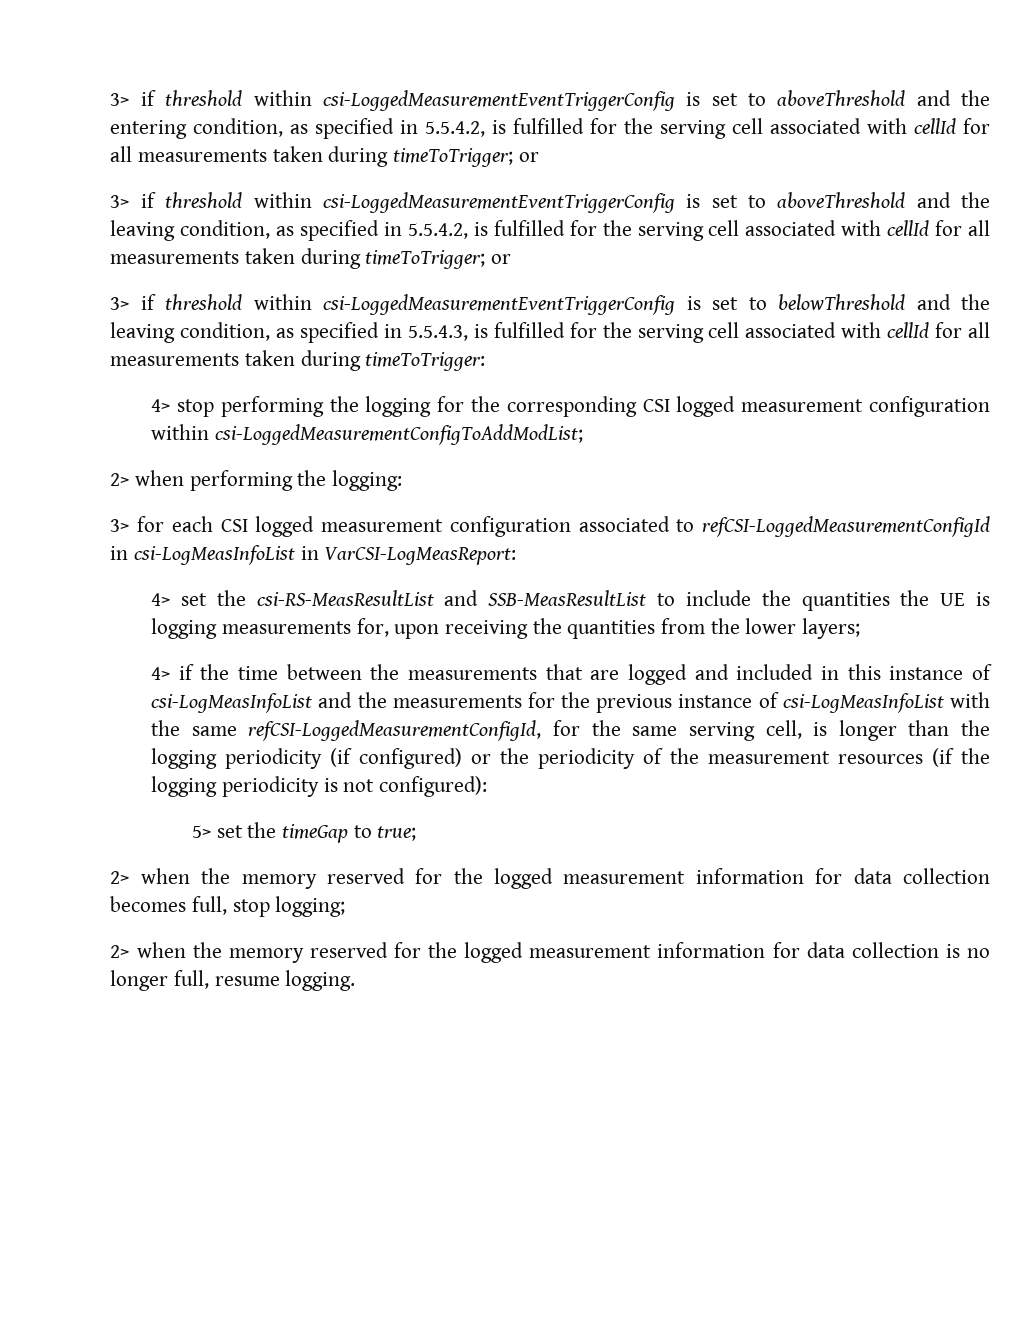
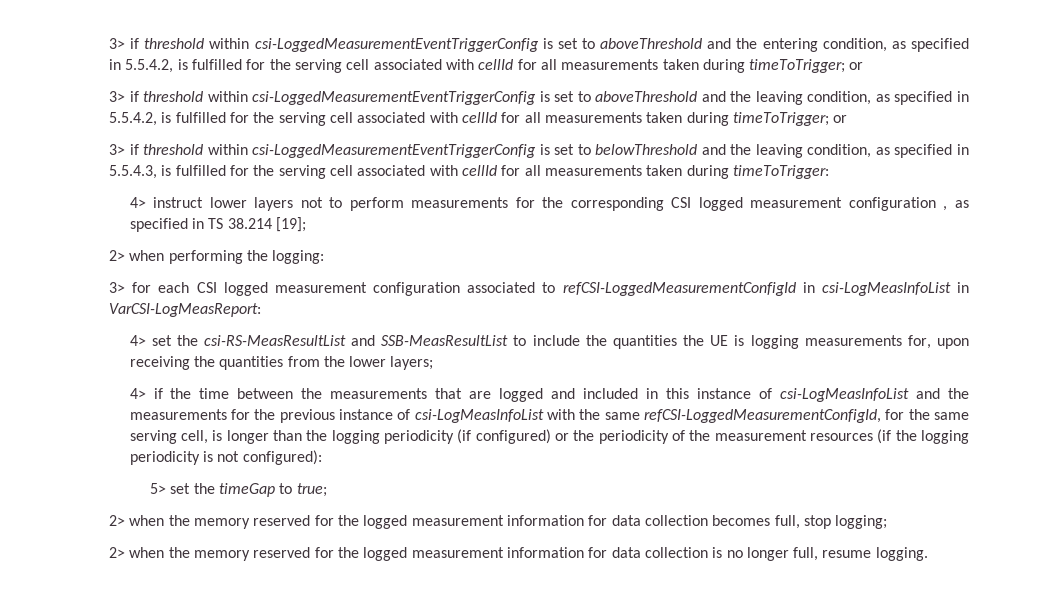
[176,396,432,417] stop performing the logging -> [153,197,509,211] instruct lower layers not to perform measurements
[151,424,583,445] within csi-LoggedMeasurementConfigToAddModList; -> [943,200,969,211] [129,217,306,232] , as specified in TS 38.214 [19];

